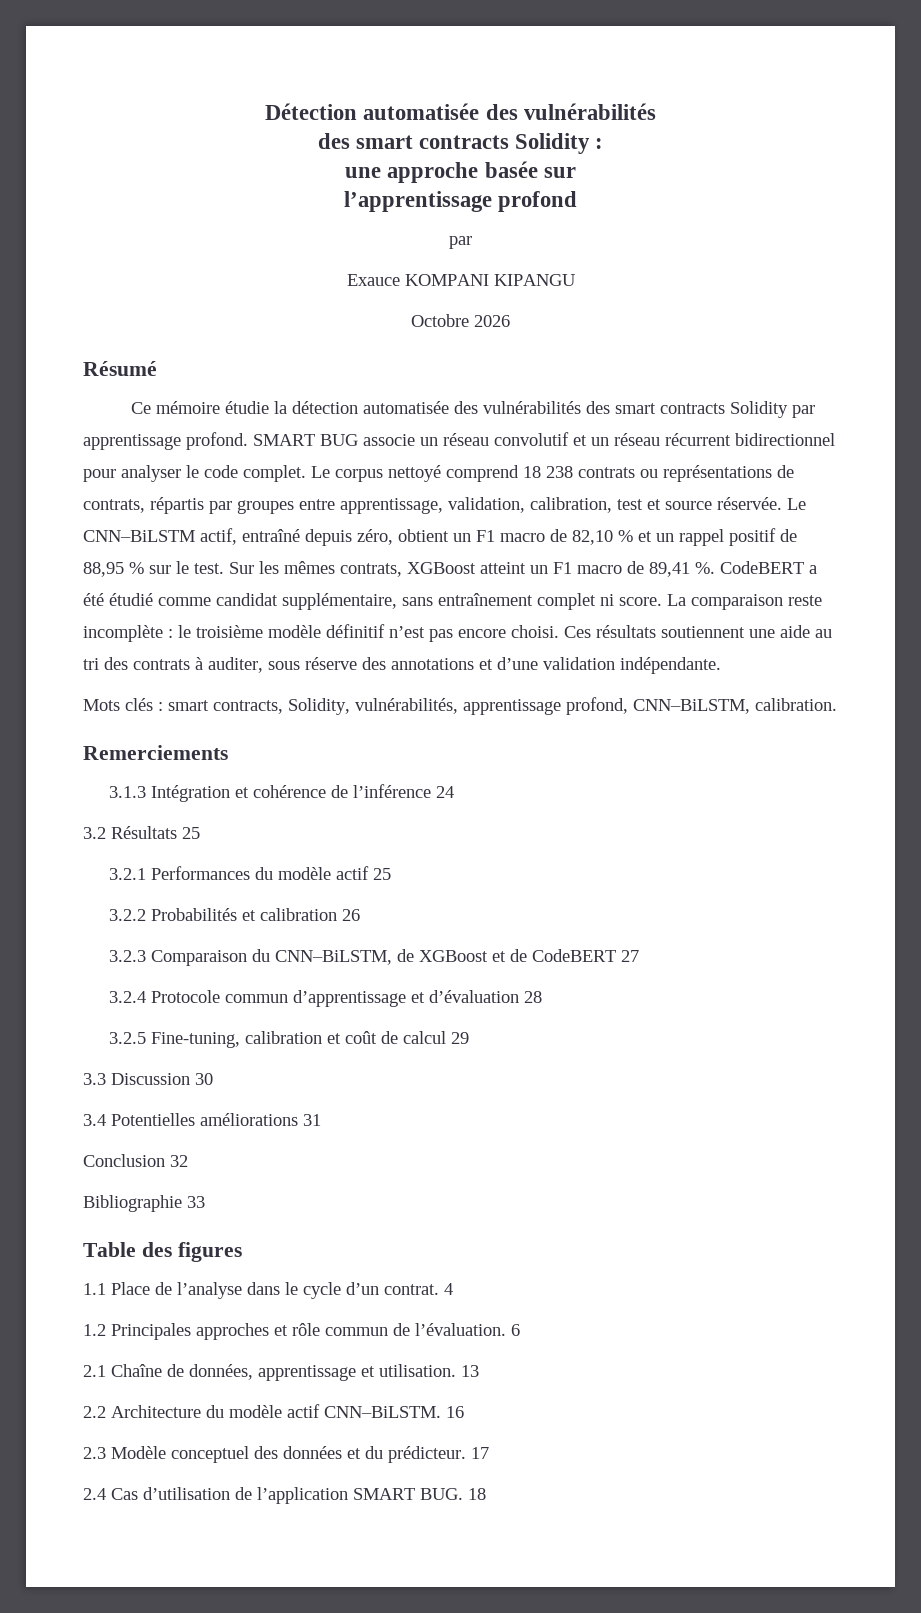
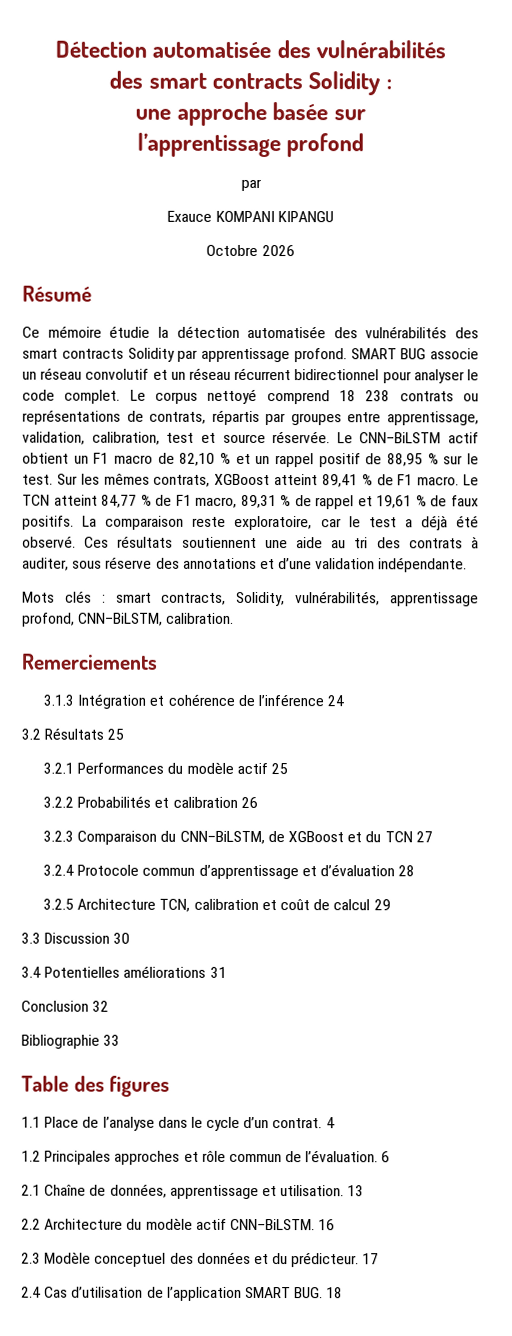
[200,528,393,546] actif, entraîné depuis zéro, -> [448,432,479,444] actif
[530,561,817,577] [83,593,822,610] [83,624,559,642] un F1 macro de 89,41 %. CodeBERT a été étudié comme candidat supplémentaire, sans entraînement complet ni score. La comparaison reste incomplète : le troisième modèle définitif n’est pas encore choisi. -> [321,474,479,488] [22,494,479,510] [22,515,480,531] [22,535,76,548] 89,41 % de F1 macro. Le TCN atteint 84,77 % de F1 macro, 89,31 % de rappel et 19,61 % de faux positifs. La comparaison reste exploratoire, car le test a déjà été observé.
[510,949,617,962] de CodeBERT -> [365,831,413,843] du TCN
[151,1032,241,1048] Fine-tuning, -> [77,898,191,912] Architecture TCN,

